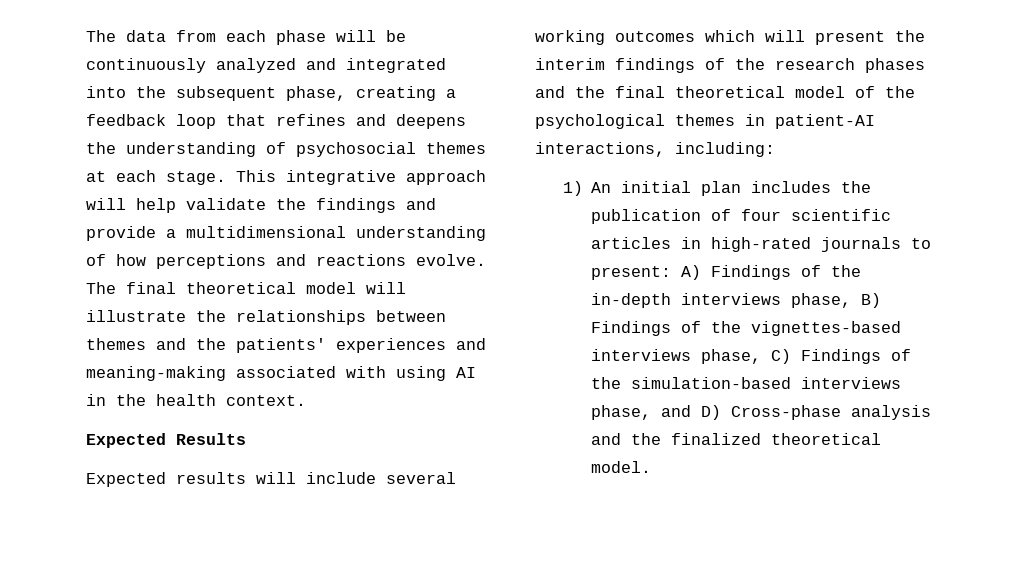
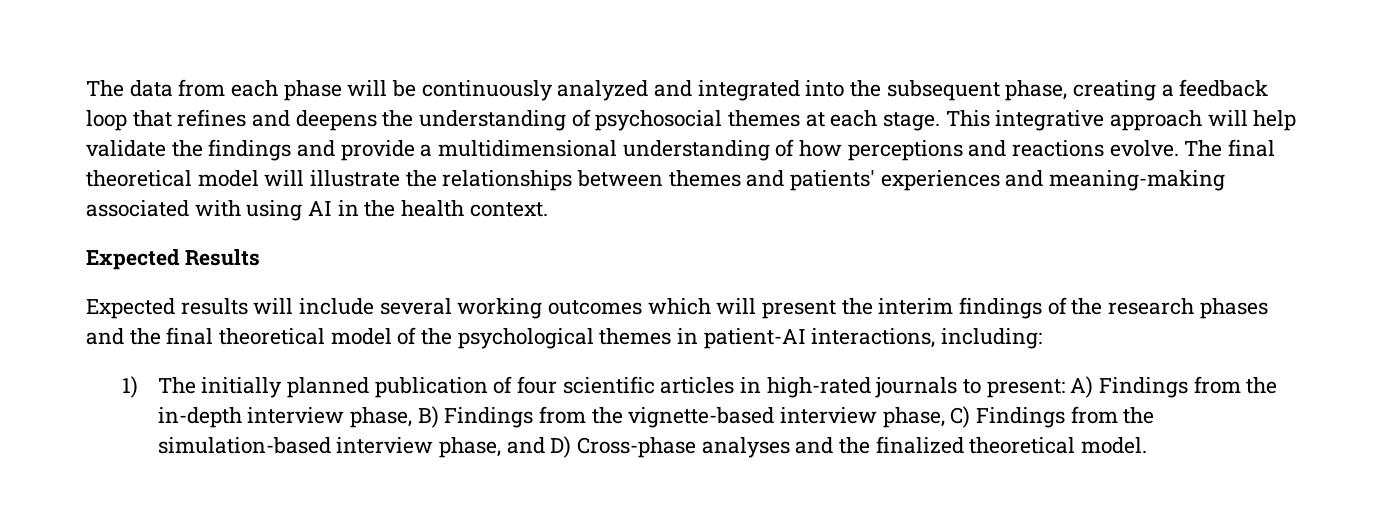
[196,338,226,350] the -> (785, 178) none
[591,181,872,196] An initial plan includes the -> [157,377,369,398] The initially planned
[801,265,822,277] of -> [1193,376,1241,394] from
[681,293,782,305] interviews -> [247,407,345,424] interview
[681,321,902,336] [591,349,692,361] of the vignettes-based interviews -> [538,406,877,428] from the vignette-based interview
[891,349,912,361] of -> [1070,406,1118,424] from
[801,377,902,389] interviews -> [336,437,434,454] interview
[851,405,932,420] analysis -> [701,437,790,458] analyses

